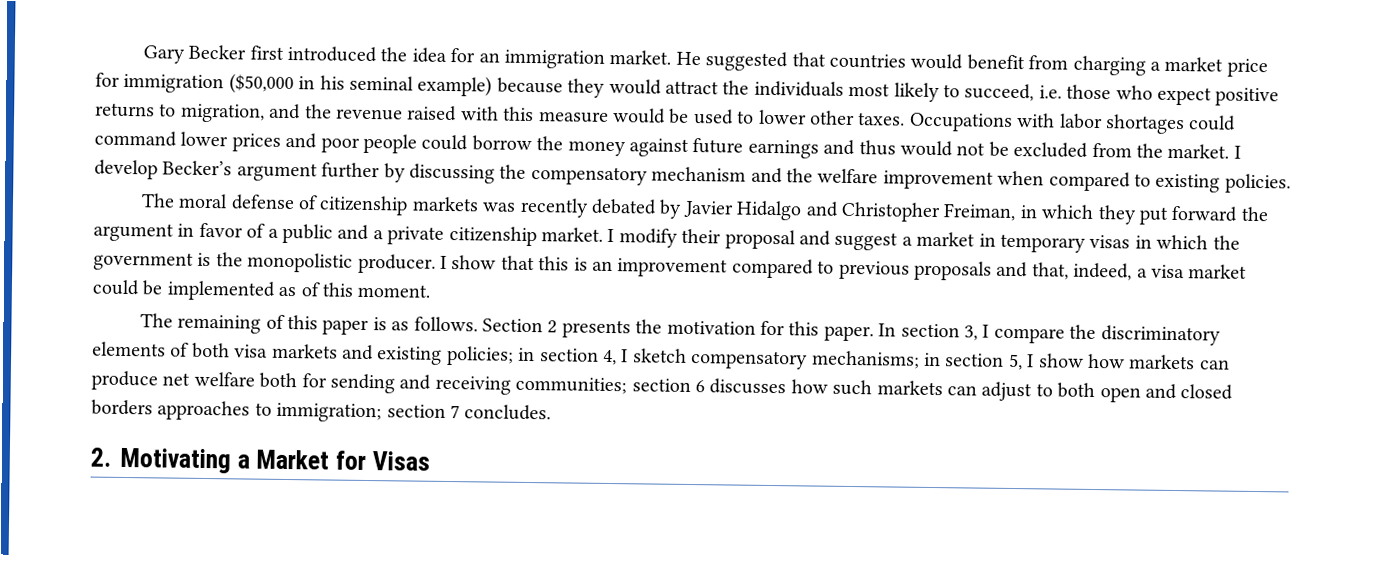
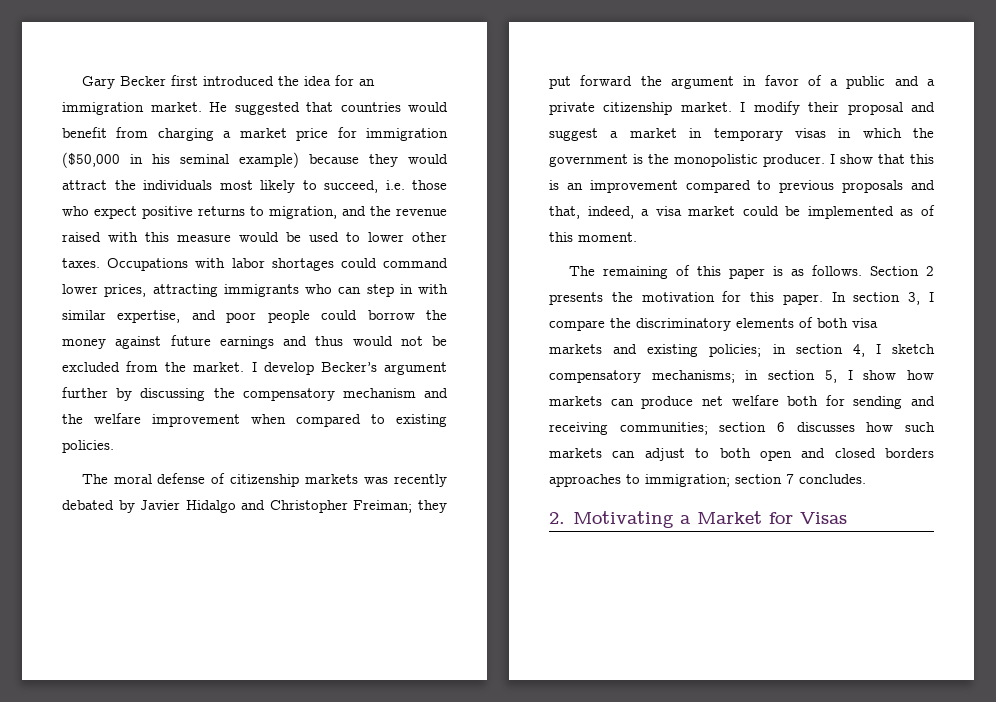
[231,133,281,152] prices -> [104,284,448,297] [62,310,181,323] prices, attracting immigrants who can step in with similar expertise,
[943,203,1095,222] Freiman, in which -> [353,500,413,513] Freiman;

